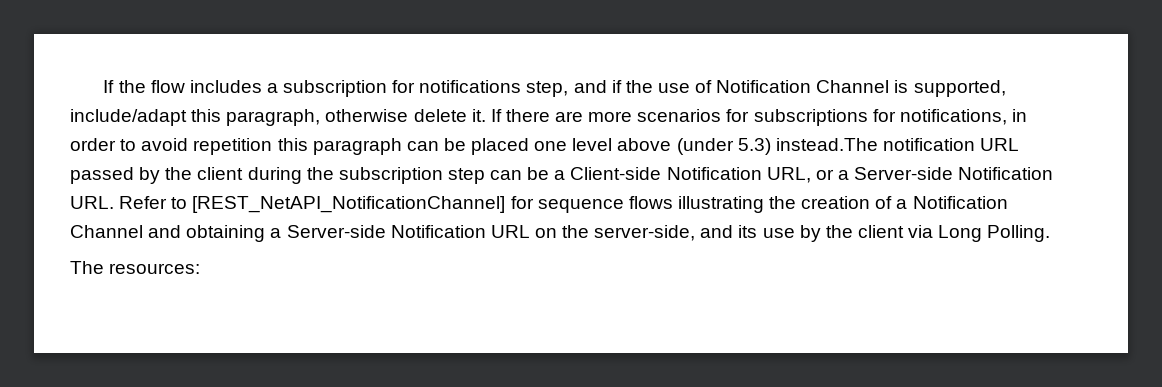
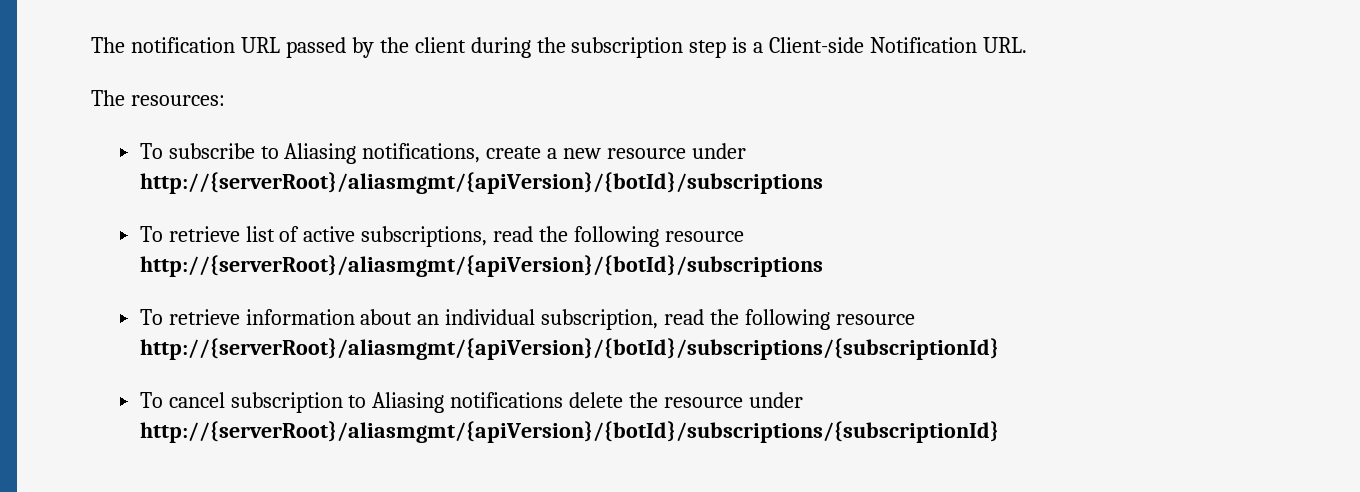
[103,80,1006,97] [70,109,1027,126] [70,138,878,155] If the flow includes a subscription for notifications step, and if the use of Notification Channel is supported, include/adapt this paragraph, otherwise delete it. If there are more scenarios for subscriptions for notifications, in order to avoid repetition this paragraph can be placed one level above (under 5.3) instead.The -> [91,37,125,53] The
[490,167,550,180] can be -> [732,37,748,53] is
[766,167,1054,183] [70,196,1008,213] [70,225,1051,242] [70,261,201,274] URL, or a Server-side Notification URL. Refer to [REST_NetAPI_NotificationChannel] for sequence flows illustrating the creation of a Notification Channel and obtaining a Server-side Notification URL on the server-side, and its use by the client via Long Polling. // The resources: -> [983,37,1028,53] [91,90,225,106] [139,143,747,164] [139,172,823,194] [139,226,745,247] [139,255,823,277] [139,309,916,330] [139,338,999,360] [139,392,804,413] [139,421,999,443] URL. // The resources: // To subscribe to Aliasing notifications, create a new resource under http://{serverRoot}/aliasmgmt/{apiVersion}/{botId}/subscriptions // To retrieve list of active subscriptions, read the following resource http://{serverRoot}/aliasmgmt/{apiVersion}/{botId}/subscriptions // To retrieve information about an individual subscription, read the following resource http://{serverRoot}/aliasmgmt/{apiVersion}/{botId}/subscriptions/{subscriptionId} // To cancel subscription to Aliasing notifications delete the resource under http://{serverRoot}/aliasmgmt/{apiVersion}/{botId}/subscriptions/{subscriptionId}

